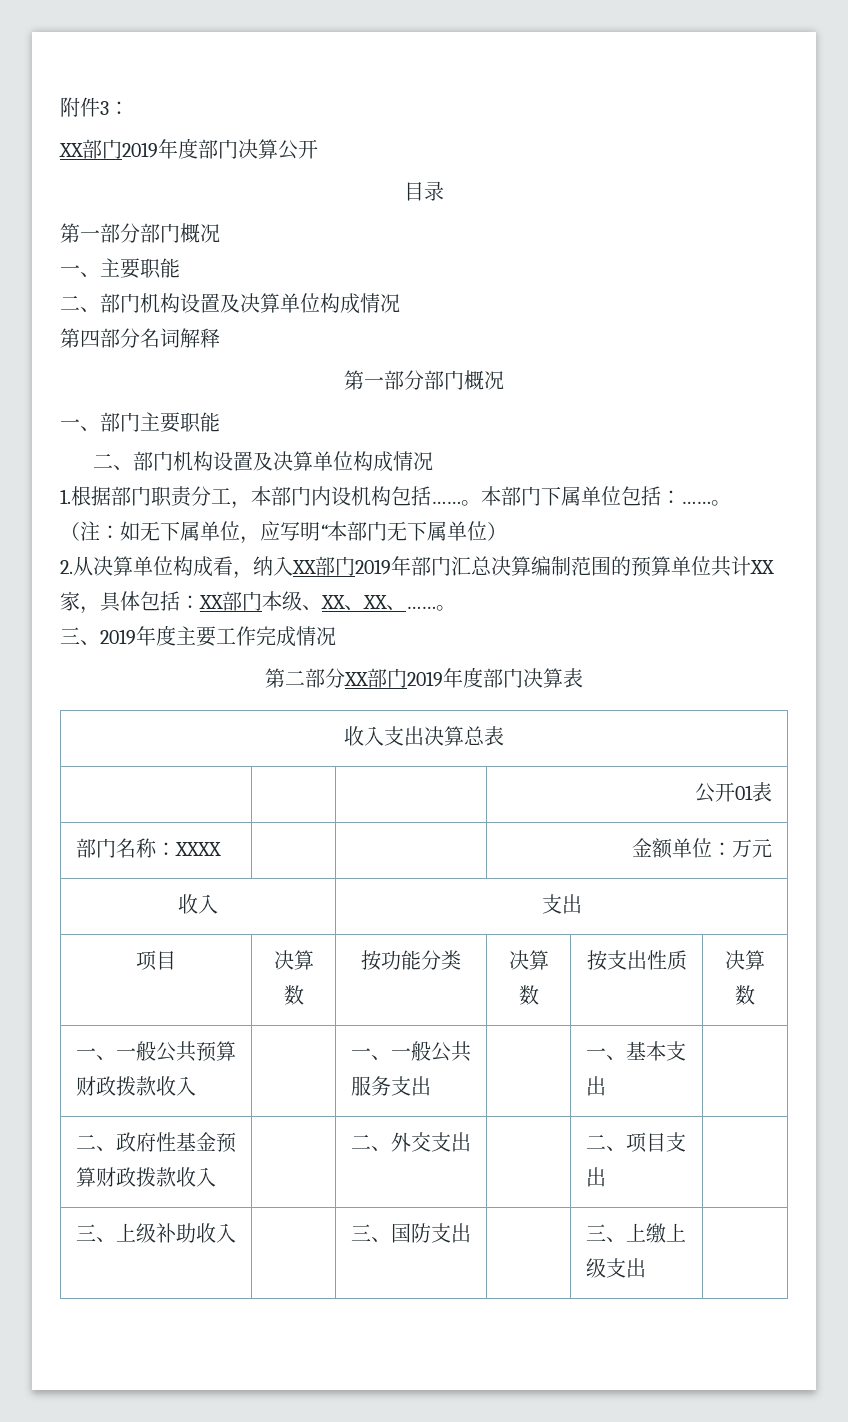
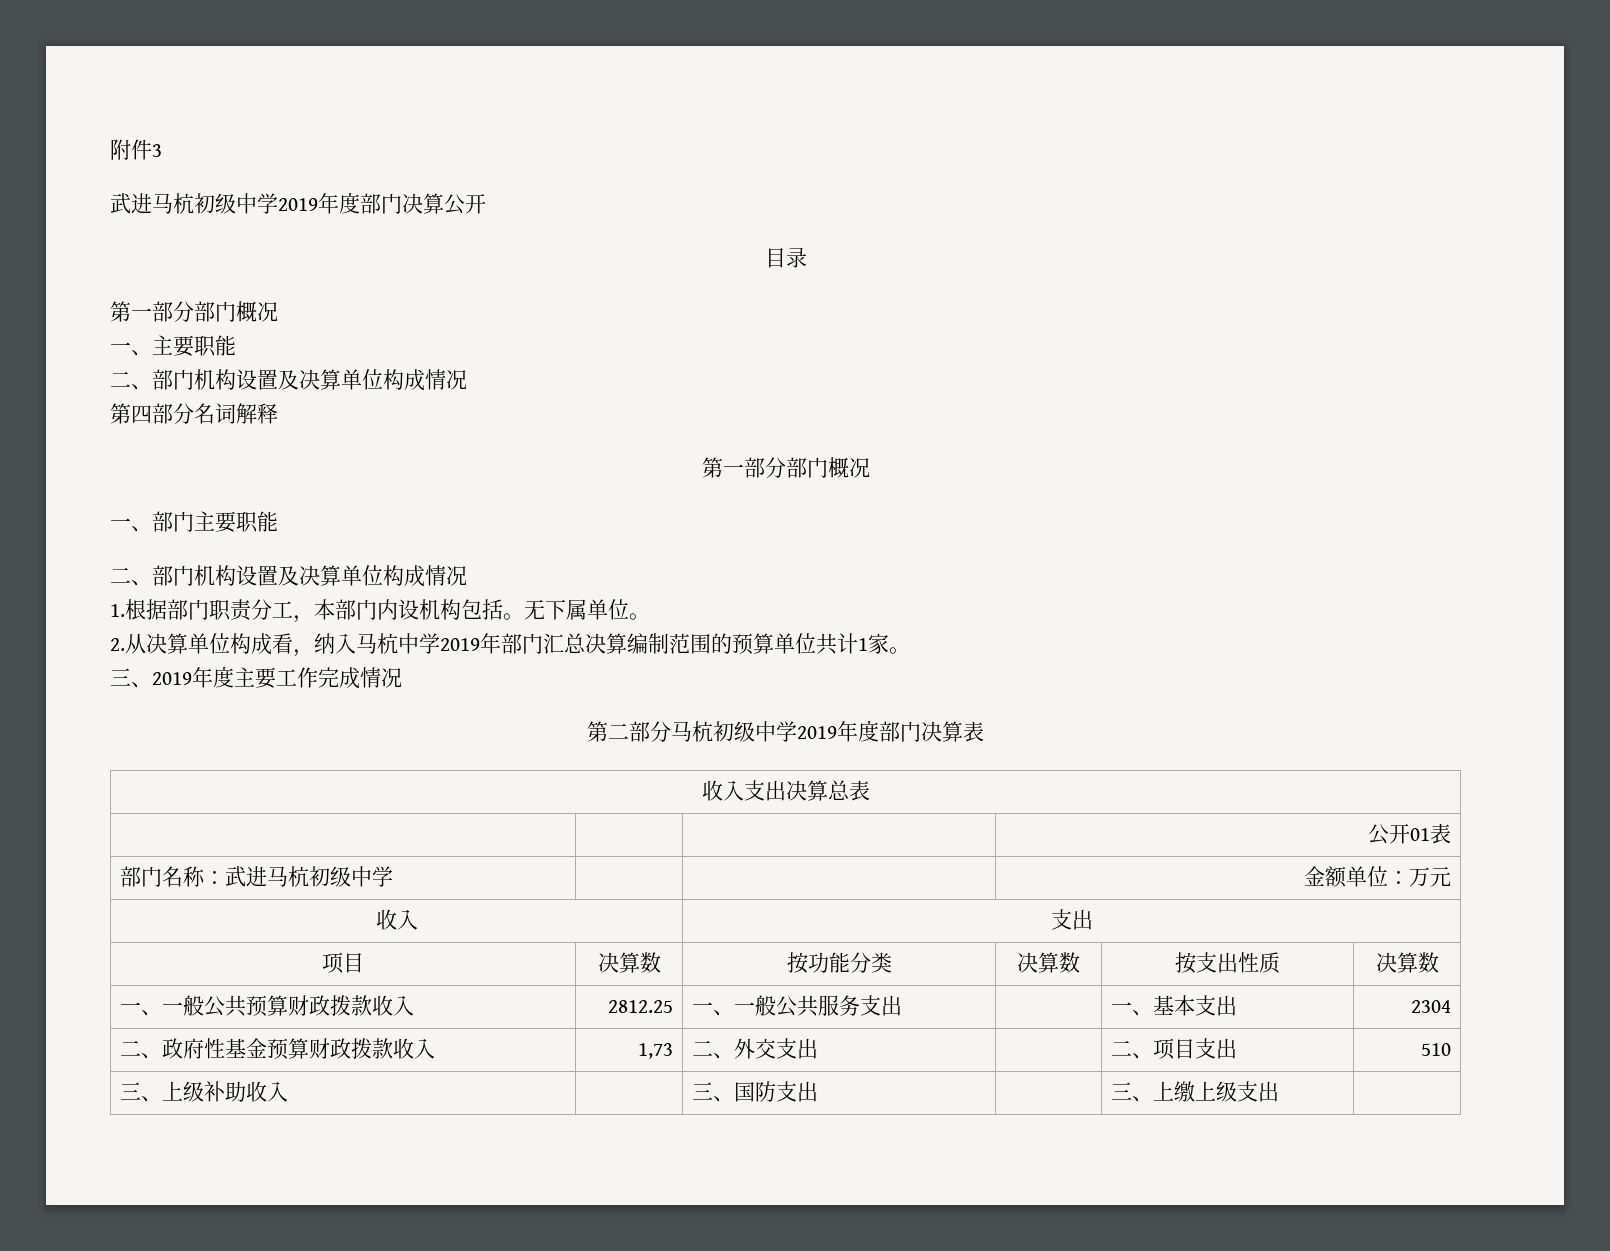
[109,101,129,115] [59,139,122,159] ： // XX部门 -> [110,193,278,214] // 武进马杭初级中学
[431,486,731,506] [60,521,507,544] ……。本部门下属单位包括：……。（注：如无下属单位，应写明“本部门无下属单位） -> [503,599,650,620] 。无下属单位。
[292,556,355,576] XX部门 -> [356,633,440,654] 马杭中学
[750,560,774,574] [60,591,436,614] XX家，具体包括：XX部门本级、XX、XX、…… -> [858,633,889,654] 1家
[344,668,407,688] XX部门 -> [671,721,797,742] 马杭初级中学
[174,842,221,856] XXXX -> [225,866,394,887] 武进马杭初级中学
(196, 1086) none -> [607,1000,673,1013] 2812.25
(606, 1086) none -> [1410,1000,1451,1013] 2304
(216, 1177) none -> [637,1043,673,1059] 1,73
(606, 1177) none -> [1420,1043,1451,1056] 510

